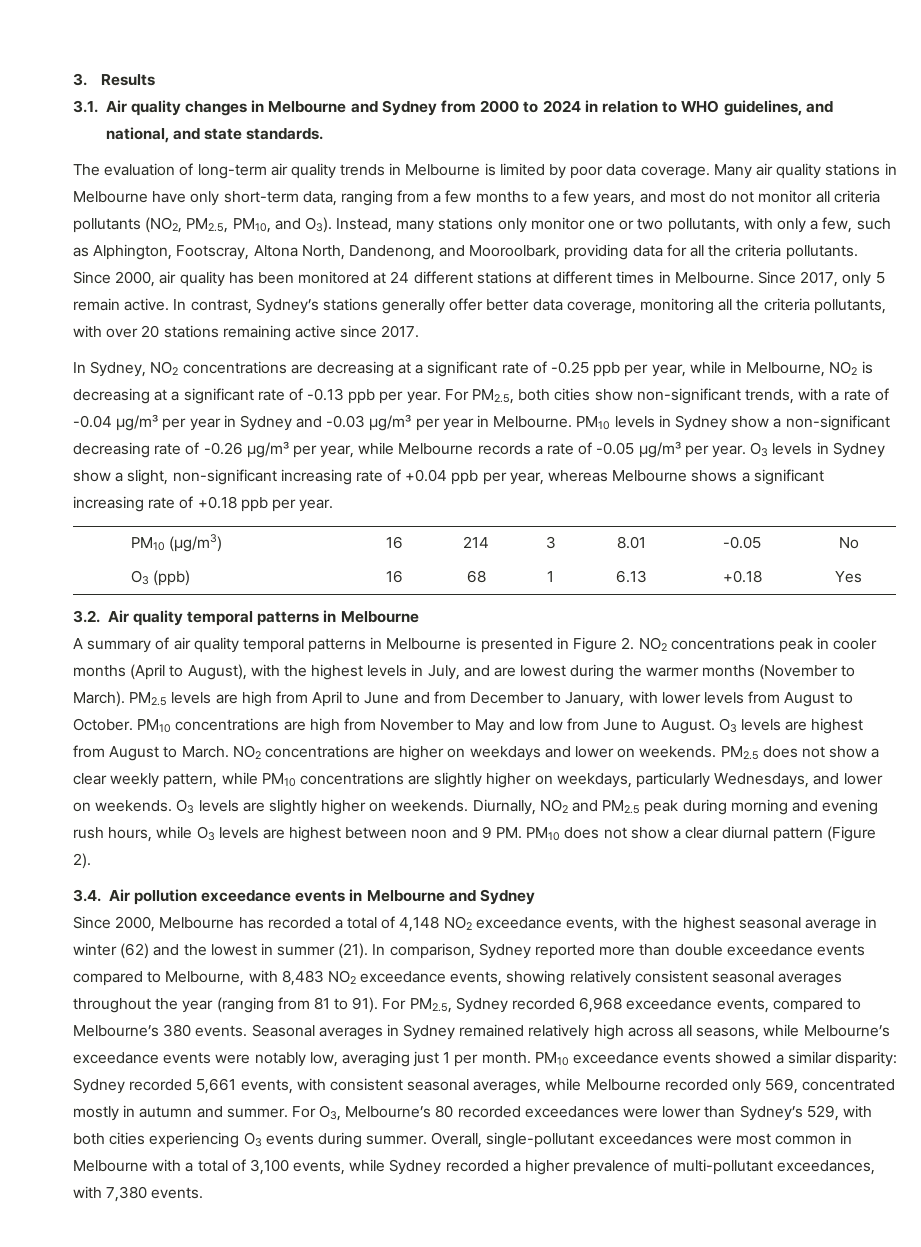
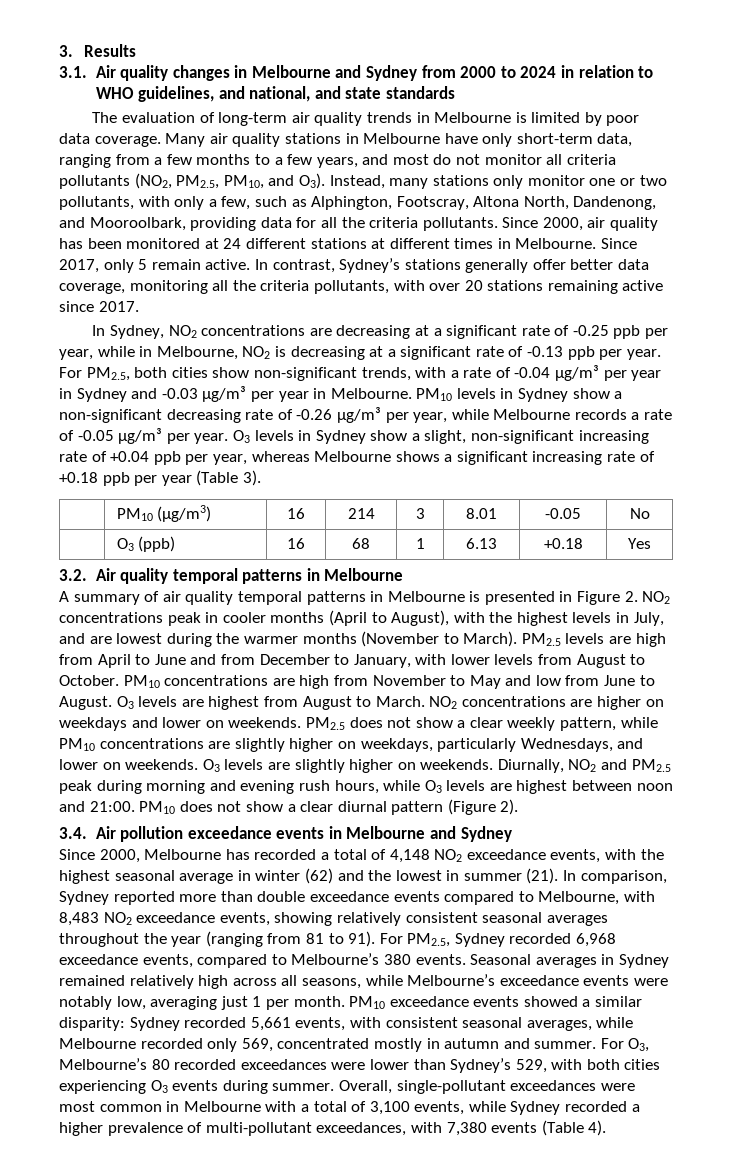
[246,128,324,140] standards. -> [386,86,456,99] standards
[299,499,334,512] year. -> [161,470,261,486] year (Table 3).
[481,826,523,839] 9 PM. -> [89,801,135,812] 21:00.
[151,1187,204,1199] events. -> [491,1120,607,1136] events (Table 4).

